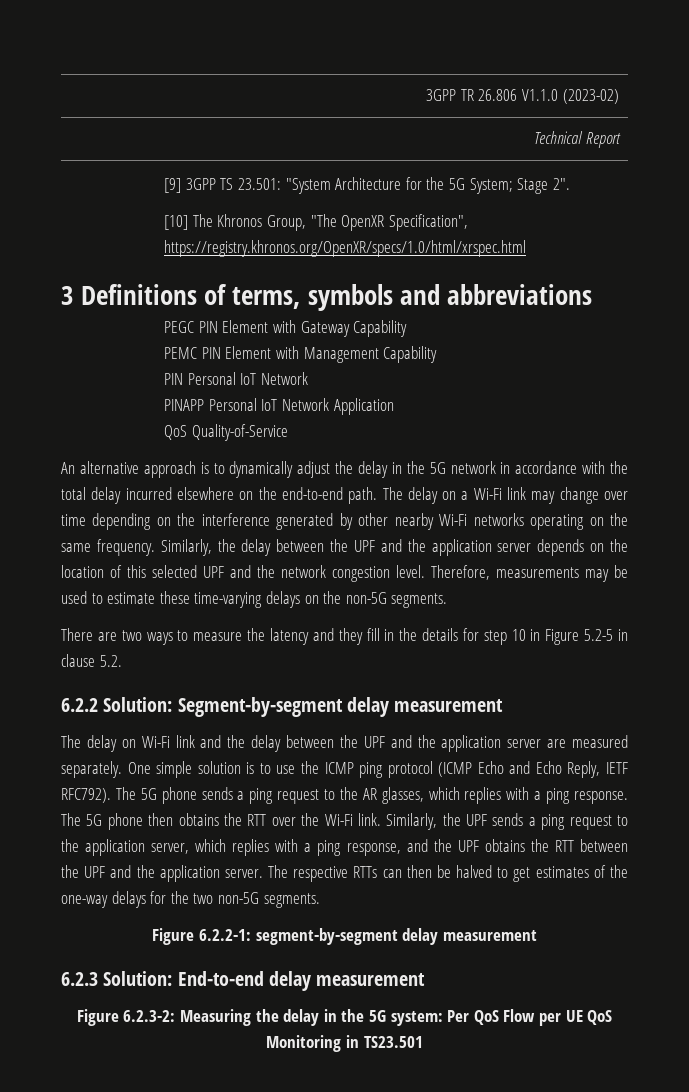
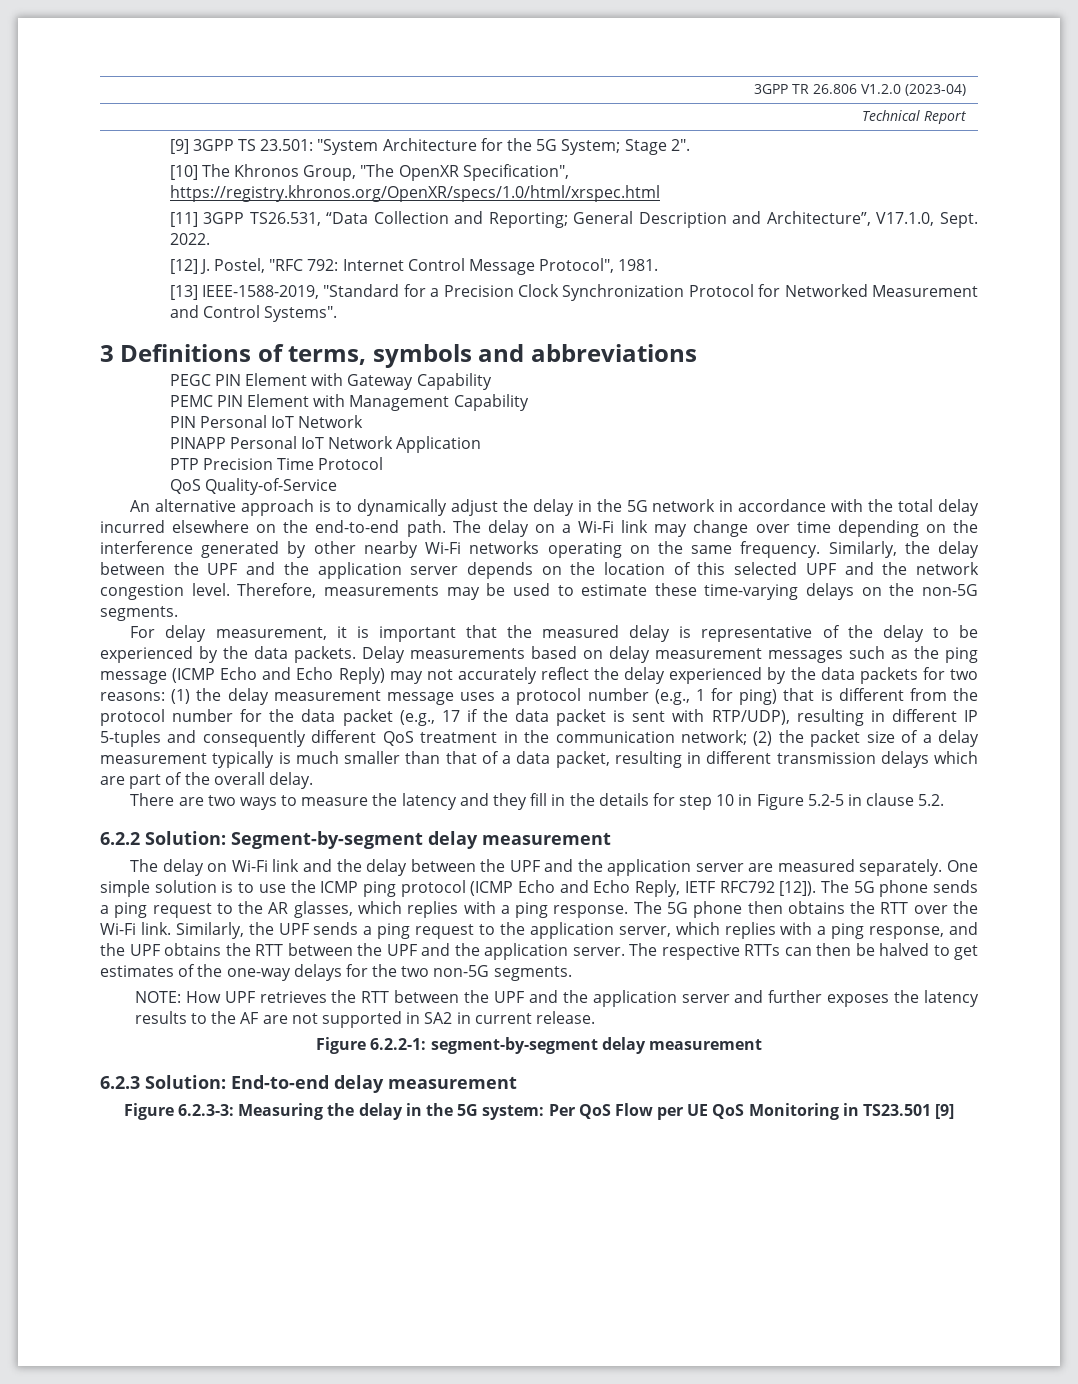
[521,89,619,104] V1.1.0 (2023-02) -> [861,84,967,96] V1.2.0 (2023-04)
(527, 248) none -> [169,211,978,228] [169,233,210,245] [169,258,659,275] [169,284,979,301] [169,305,338,322] // [11] 3GPP TS26.531, “Data Collection and Reporting; General Description and Architecture”, V17.1.0, Sept. 2022. // [12] J. Postel, "RFC 792: Internet Control Message Protocol", 1981. // [13] IEEE-1588-2019, "Standard for a Precision Clock Synchronization Protocol for Networked Measurement and Control Systems".
(394, 406) none -> [169,457,384,470] // PTP Precision Time Protocol
(448, 600) none -> [130,625,978,642] [100,646,978,663] [100,667,978,684] [100,688,978,705] [100,709,978,726] [100,730,979,747] [100,751,978,768] [100,772,313,789] // For delay measurement, it is important that the measured delay is representative of the delay to be experienced by the data packets. Delay measurements based on delay measurement messages such as the ping message (ICMP Echo and Echo Reply) may not accurately reflect the delay experienced by the data packets for two reasons: (1) the delay measurement message uses a protocol number (e.g., 1 for ping) that is different from the protocol number for the data packet (e.g., 17 if the data packet is sent with RTP/UDP), resulting in different IP 5-tuples and consequently different QoS treatment in the communication network; (2) the packet size of a delay measurement typically is much smaller than that of a data packet, resulting in different transmission delays which are part of the overall delay.
[61,788,111,803] RFC792). -> [719,881,817,896] RFC792 [12]).
(320, 900) none -> [134,990,980,1007] [134,1011,595,1028] // NOTE: How UPF retrieves the RTT between the UPF and the application server and further exposes the latency results to the AF are not supported in SA2 in current release.
[123,1010,176,1022] 6.2.3-2: -> [178,1104,235,1116] 6.2.3-3:
(423, 1042) none -> [935,1104,955,1119] [9]

